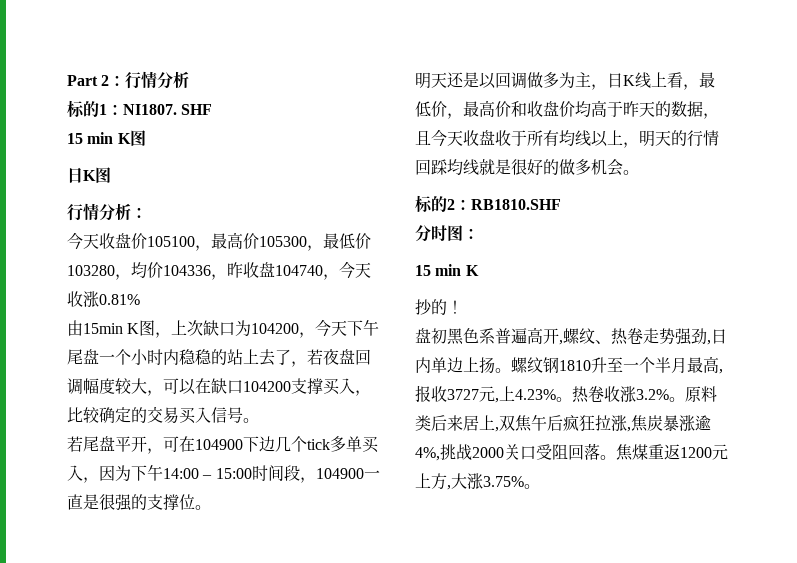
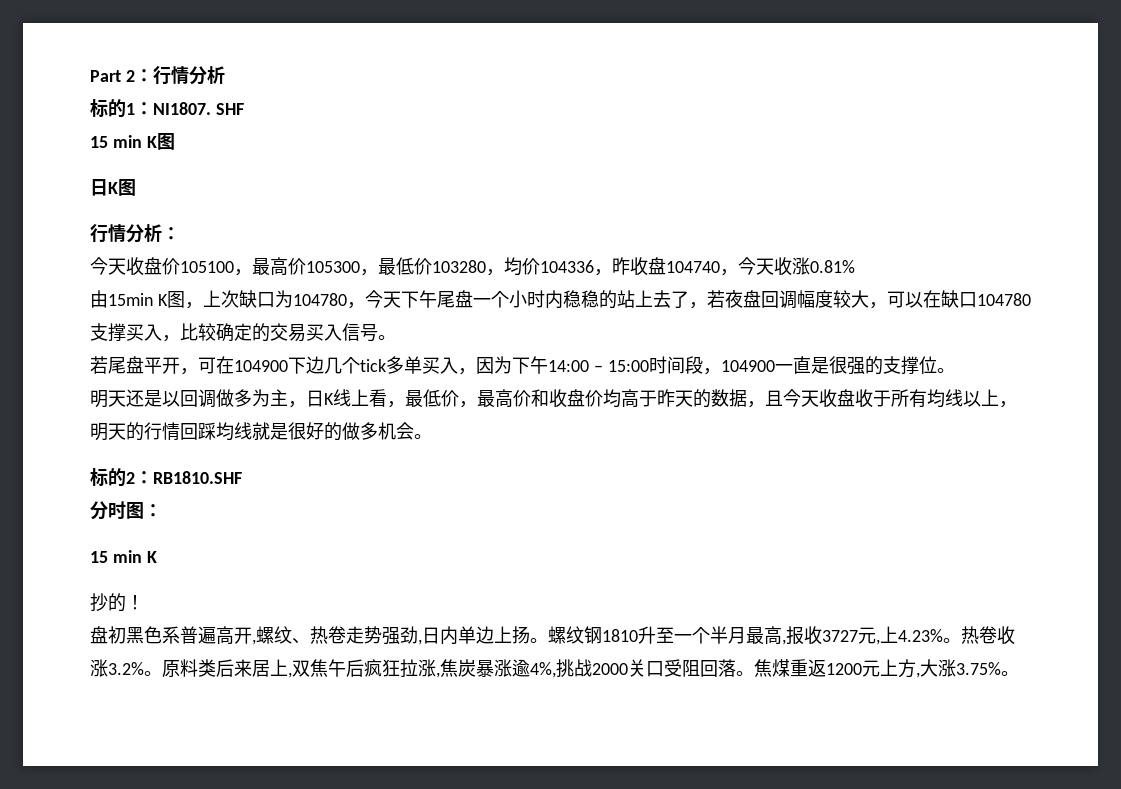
[251,323,300,334] 104200 -> [292,293,347,306] 104780
[243,381,291,392] 104200 -> [976,293,1031,306] 104780

